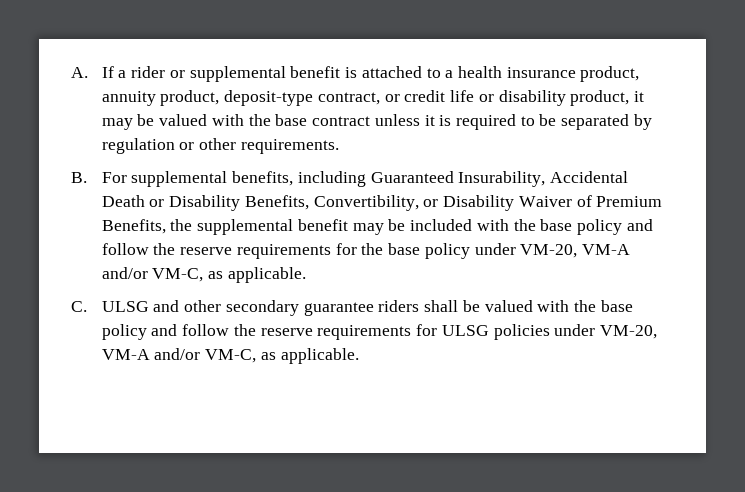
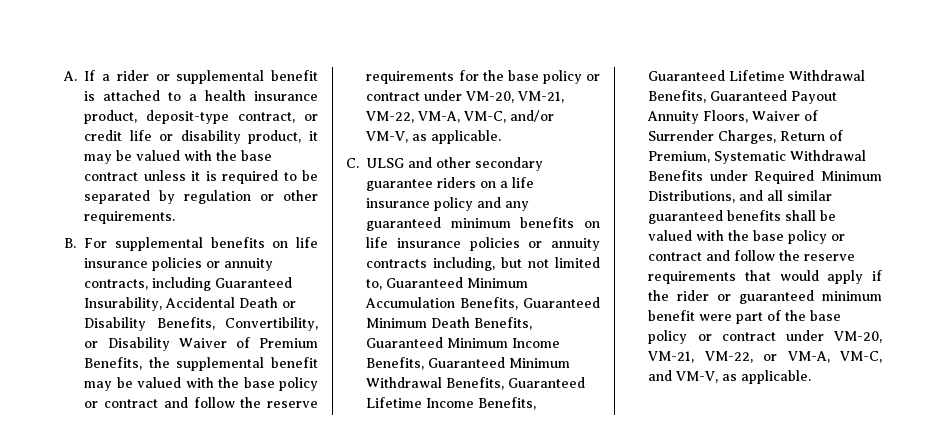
[101,90,220,106] annuity product, -> (138, 117) none
[232,171,294,186] benefits, -> [210,237,318,248] [84,257,274,271] [84,279,149,290] benefits on life insurance policies or annuity contracts,
[410,219,622,235] included with the base policy -> [137,377,318,391] [84,399,159,408] valued with the base policy or contract
[474,243,630,258] [101,267,204,282] under VM-20, VM-A and/or VM-C, -> [586,74,600,81] [366,90,565,103] [366,110,555,123] [366,131,409,143] or contract under VM-20, VM-21, VM-22, VM-A, VM-C, and/or VM-V,
(420, 306) none -> [480,177,535,188] [366,197,530,211] [366,217,600,231] [366,237,600,251] [366,257,600,271] [366,277,529,290] [365,297,600,310] [366,317,533,330] [366,337,561,348] [366,357,571,370] [366,377,586,390] [366,397,537,410] [648,70,866,81] [648,90,838,104] [647,110,819,124] [648,130,844,144] [648,150,867,164] [648,170,882,184] [648,190,833,203] [648,210,782,224] on a life insurance policy and any guaranteed minimum benefits on life insurance policies or annuity contracts including, but not limited to, Guaranteed Minimum Accumulation Benefits, Guaranteed Minimum Death Benefits, Guaranteed Minimum Income Benefits, Guaranteed Minimum Withdrawal Benefits, Guaranteed Lifetime Income Benefits, Guaranteed Lifetime Withdrawal Benefits, Guaranteed Payout Annuity Floors, Waiver of Surrender Charges, Return of Premium, Systematic Withdrawal Benefits under Required Minimum Distributions, and all similar guaranteed benefits
[151,324,657,340] [101,348,257,363] and follow the reserve requirements for ULSG policies under VM-20, VM-A and/or VM-C, -> [831,234,846,241] [648,250,856,261] [648,270,882,284] [648,290,882,304] [648,310,842,324] [648,330,882,344] [648,351,882,363] [648,370,719,383] or contract and follow the reserve requirements that would apply if the rider or guaranteed minimum benefit were part of the base policy or contract under VM-20, VM-21, VM-22, or VM-A, VM-C, and VM-V,

